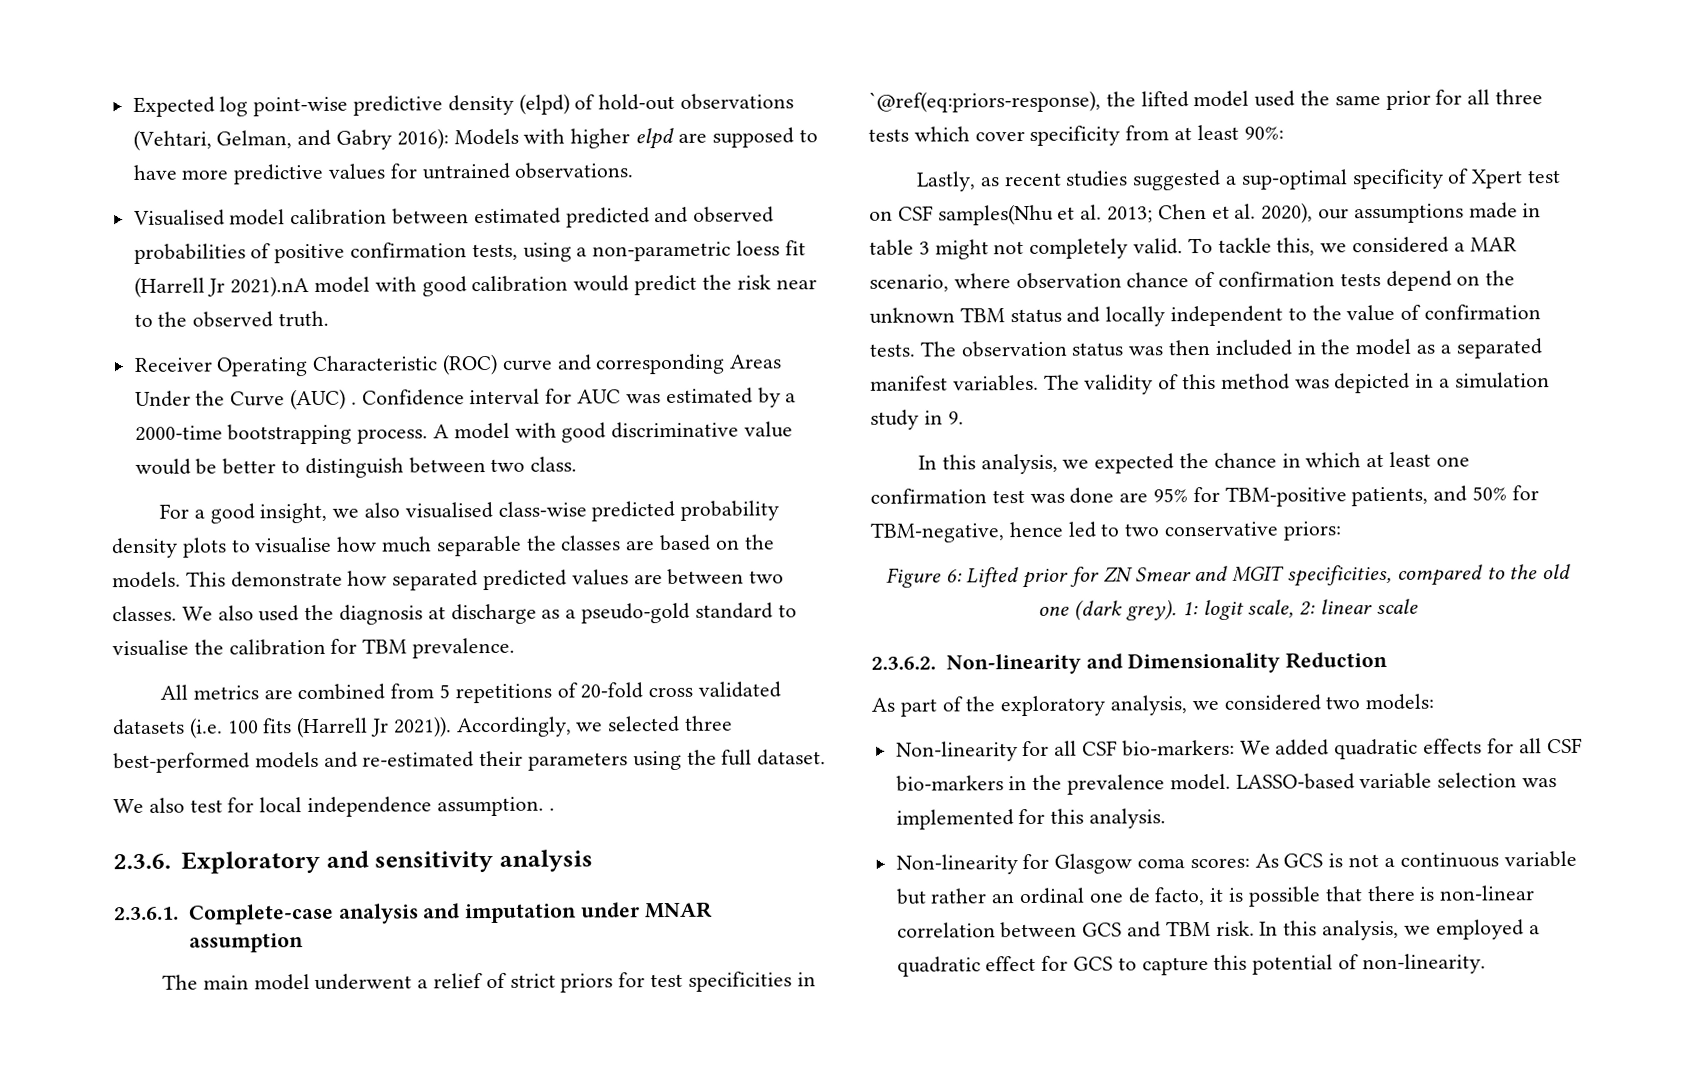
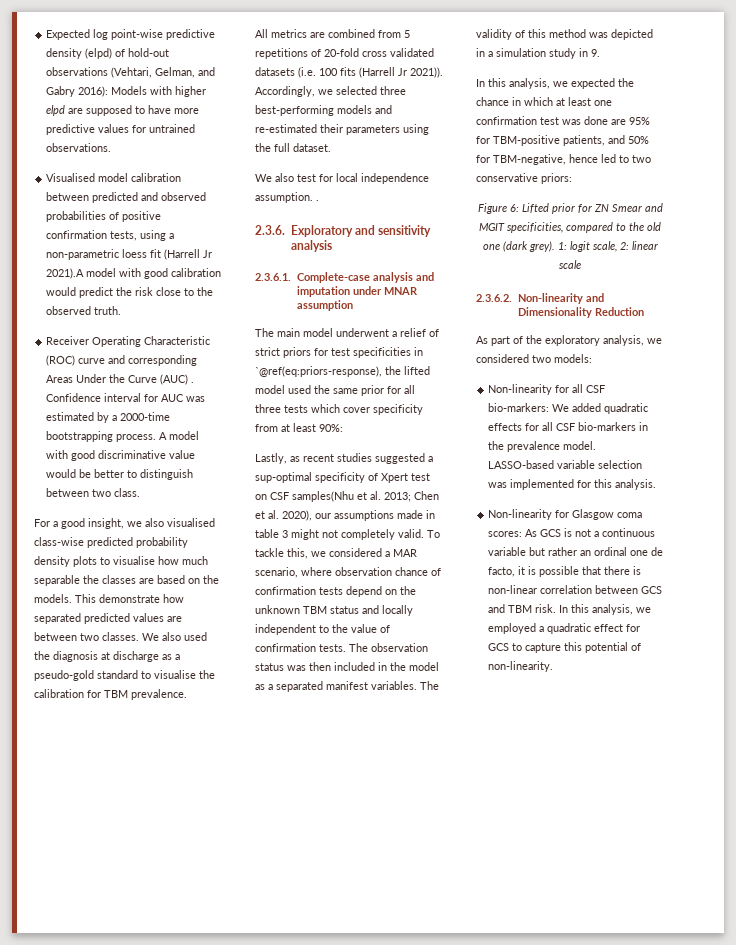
[473,207,561,225] estimated -> (90, 196) none
[230,276,310,298] 2021).nA -> [46,268,85,279] 2021).A
[775,279,817,290] near -> [156,287,182,296] close
[113,752,250,774] best-performed -> [255,105,334,116] best-performing

